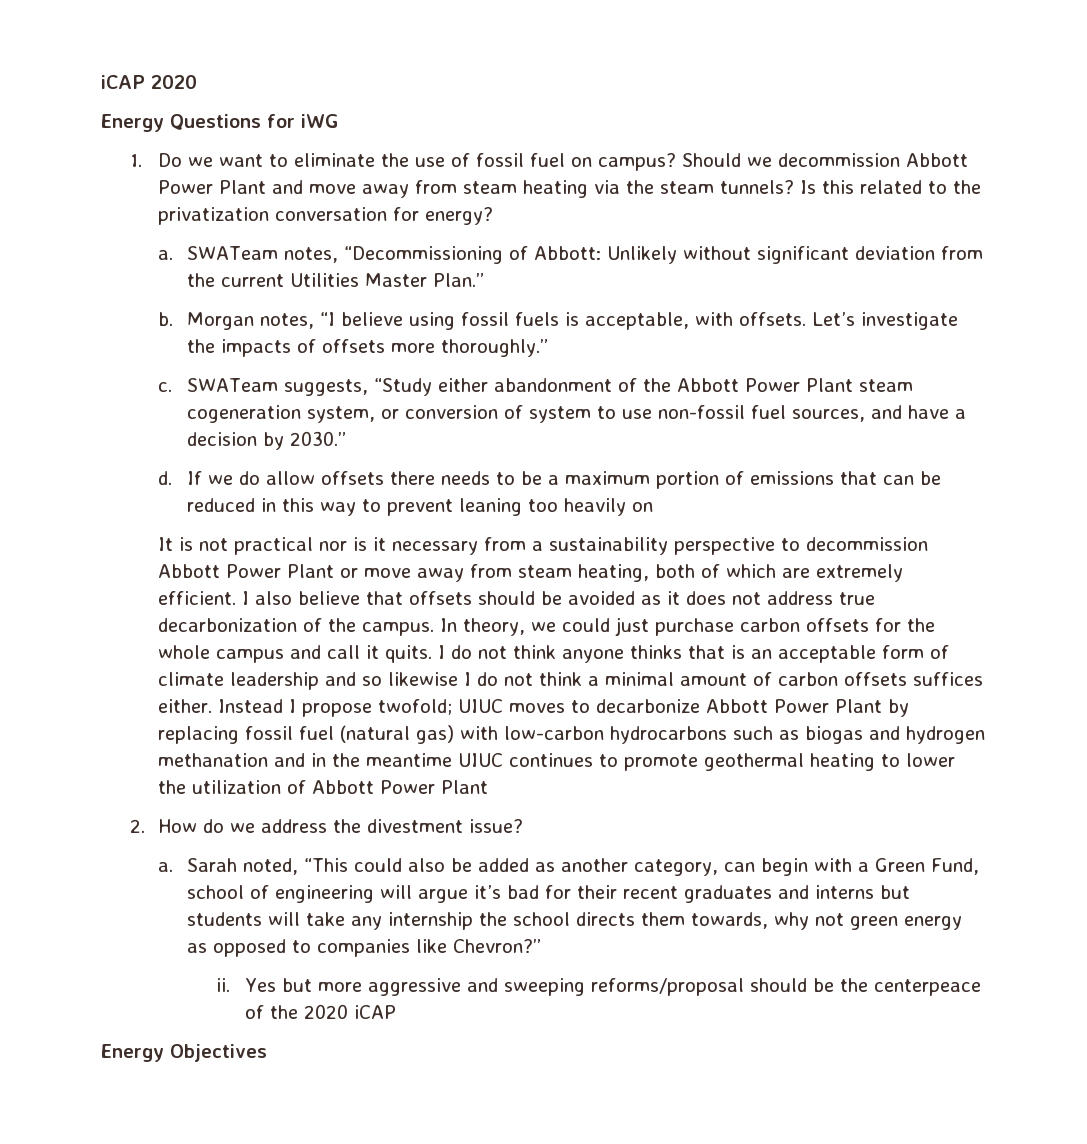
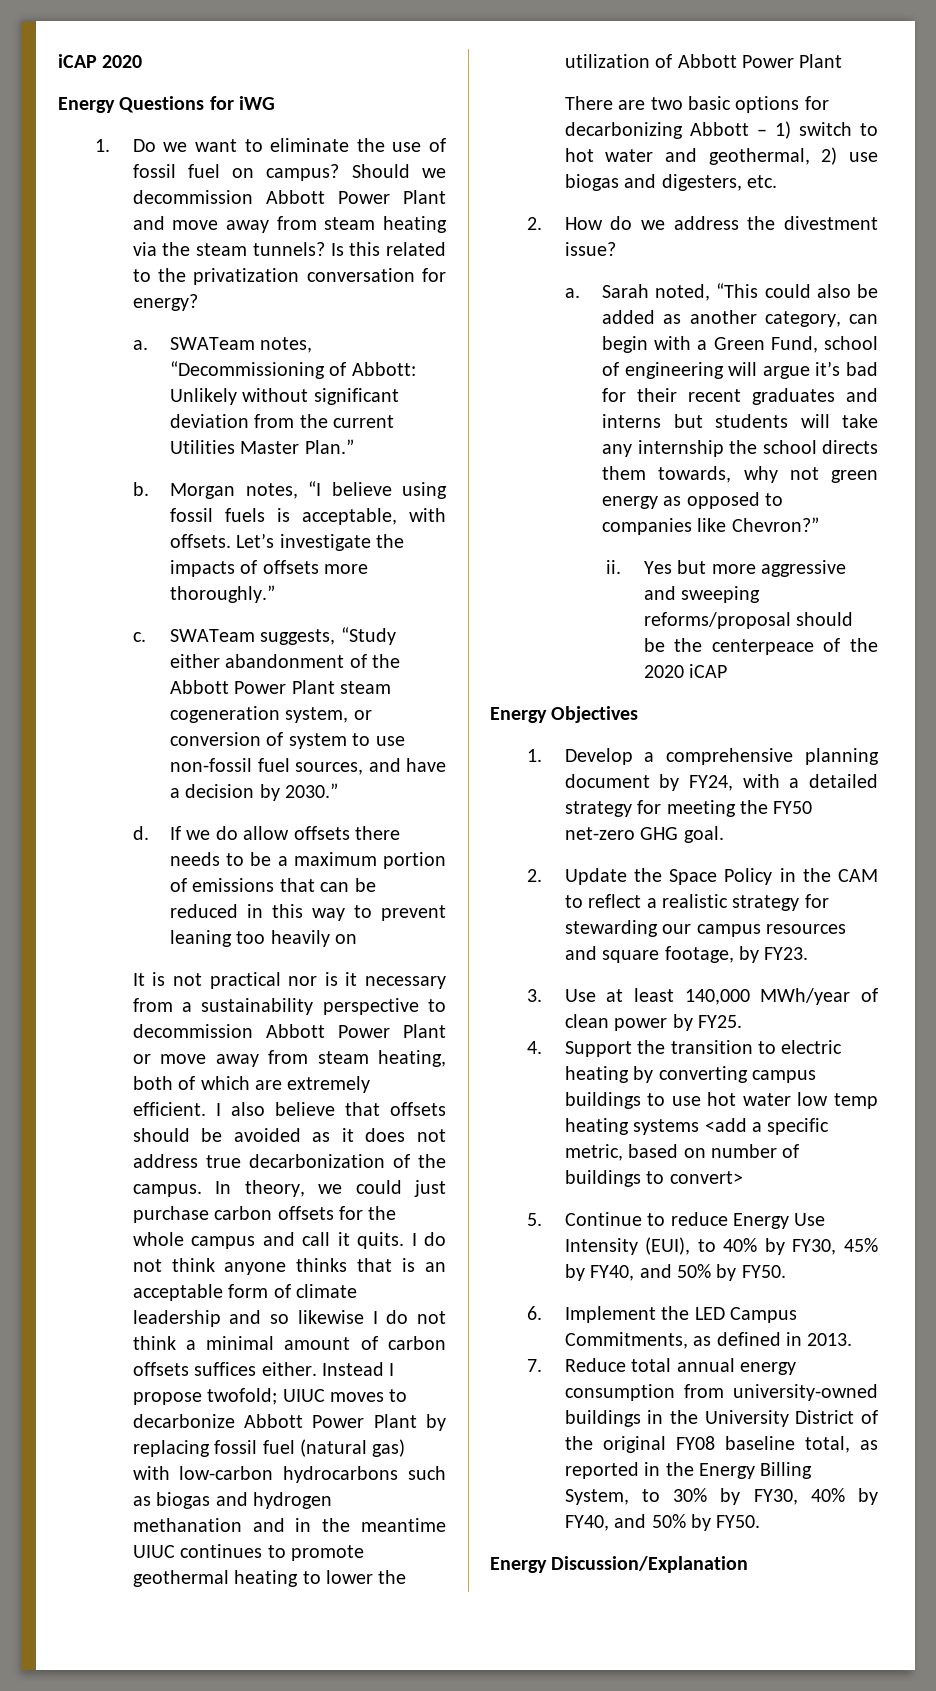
(489, 787) none -> [564,96,829,113] [564,121,878,139] [564,147,878,165] [564,174,777,191] // There are two basic options for decarbonizing Abbott – 1) switch to hot water and geothermal, 2) use biogas and digesters, etc.
(267, 1053) none -> [527,748,879,765] [564,774,878,791] [564,800,813,817] [564,826,724,843] [527,868,878,885] [564,894,829,911] [564,920,846,937] [564,946,809,963] [527,988,878,1005] [564,1014,742,1031] [527,1040,843,1057] [564,1066,816,1083] [564,1092,878,1109] [564,1118,830,1135] [564,1144,800,1161] [564,1170,743,1187] [527,1212,826,1229] [564,1237,879,1255] [564,1264,786,1281] [527,1306,797,1323] [564,1332,853,1349] [527,1358,796,1375] [564,1384,878,1401] [564,1410,878,1427] [564,1436,878,1453] [564,1462,813,1479] [564,1488,878,1505] [564,1514,761,1531] [490,1556,749,1573] // 1. Develop a comprehensive planning document by FY24, with a detailed strategy for meeting the FY50 net-zero GHG goal. // 2. Update the Space Policy in the CAM to reflect a realistic strategy for stewarding our campus resources and square footage, by FY23. // 3. Use at least 140,000 MWh/year of clean power by FY25. // 4. Support the transition to electric heating by converting campus buildings to use hot water low temp heating systems <add a specific metric, based on number of buildings to convert> // 5. Continue to reduce Energy Use Intensity (EUI), to 40% by FY30, 45% by FY40, and 50% by FY50. // 6. Implement the LED Campus Commitments, as defined in 2013. // 7. Reduce total annual energy consumption from university-owned buildings in the University District of the original FY08 baseline total, as reported in the Energy Billing System, to 30% by FY30, 40% by FY40, and 50% by FY50. // Energy Discussion/Explanation

